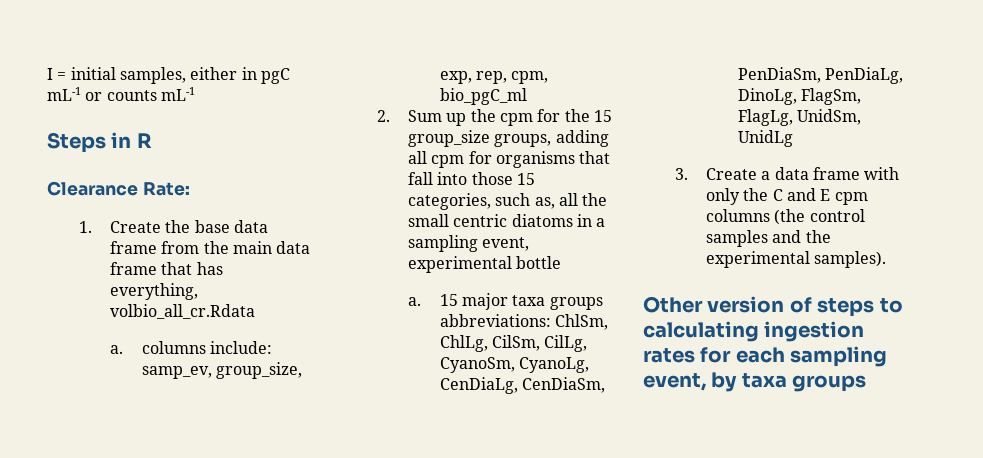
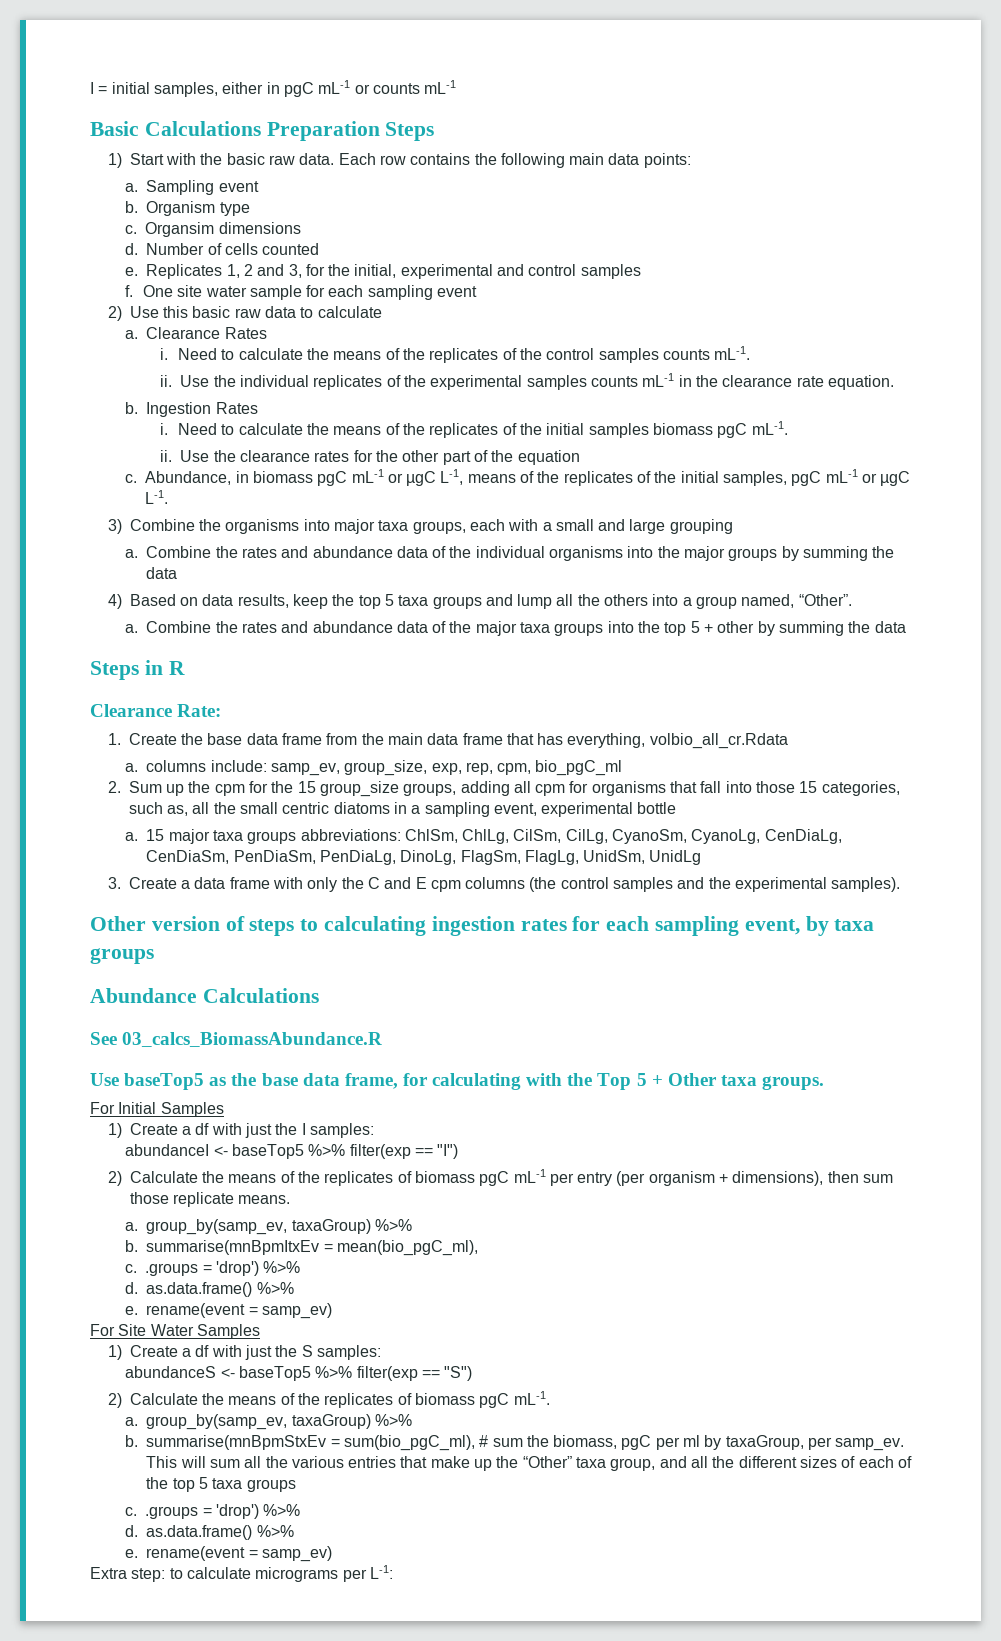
(195, 94) none -> [90,121,435,141] [107,153,691,168] [125,180,259,195] [125,201,250,216] [125,222,301,237] [125,243,320,255] [125,264,641,279] [125,285,478,300] [107,306,382,321] [125,327,267,339] [160,346,751,363] [160,373,894,390] [125,402,258,417] [160,421,788,438] [160,450,580,465] [125,469,911,486] [145,490,169,504] [107,519,733,534] [125,546,895,561] [146,567,178,579] [107,594,852,609] [125,621,906,636] // Basic Calculations Preparation Steps // 1) Start with the basic raw data. Each row contains the following main data points: // a. Sampling event // b. Organism type // c. Organsim dimensions // d. Number of cells counted // e. Replicates 1, 2 and 3, for the initial, experimental and control samples // f. One site water sample for each sampling event // 2) Use this basic raw data to calculate // a. Clearance Rates // i. Need to calculate the means of the replicates of the control samples counts mL-1. // ii. Use the individual replicates of the experimental samples counts mL-1 in the clearance rate equation. // b. Ingestion Rates // i. Need to calculate the means of the replicates of the initial samples biomass pgC mL-1. // ii. Use the clearance rates for the other part of the equation // c. Abundance, in biomass pgC mL-1 or µgC L-1, means of the replicates of the initial samples, pgC mL-1 or µgC L-1. // 3) Combine the organisms into major taxa groups, each with a small and large grouping // a. Combine the rates and abundance data of the individual organisms into the major groups by summing the data // 4) Based on data results, keep the top 5 taxa groups and lump all the others into a group named, “Other”. // a. Combine the rates and abundance data of the major taxa groups into the top 5 + other by summing the data
(867, 383) none -> [90,988,319,1003] [90,1032,383,1047] [90,1073,825,1090] [90,1102,224,1117] [107,1123,374,1138] [125,1144,459,1159] [107,1169,894,1186] [129,1192,291,1207] [125,1219,412,1235] [125,1240,478,1256] [125,1261,301,1276] [125,1282,294,1297] [125,1303,332,1319] [90,1324,260,1339] [107,1345,381,1360] [125,1366,473,1381] [107,1391,550,1408] [125,1414,412,1430] [125,1435,905,1451] [146,1456,912,1471] [146,1477,296,1492] [125,1504,301,1519] [125,1525,294,1540] [125,1546,332,1562] [90,1565,393,1582] // Abundance Calculations // See 03_calcs_BiomassAbundance.R // Use baseTop5 as the base data frame, for calculating with the Top 5 + Other taxa groups. // For Initial Samples // 1) Create a df with just the I samples: // abundanceI <- baseTop5 %>% filter(exp == "I") // 2) Calculate the means of the replicates of biomass pgC mL-1 per entry (per organism + dimensions), then sum those replicate means. // a. group_by(samp_ev, taxaGroup) %>% // b. summarise(mnBpmItxEv = mean(bio_pgC_ml), // c. .groups = 'drop') %>% // d. as.data.frame() %>% // e. rename(event = samp_ev) // For Site Water Samples // 1) Create a df with just the S samples: // abundanceS <- baseTop5 %>% filter(exp == "S") // 2) Calculate the means of the replicates of biomass pgC mL-1. // a. group_by(samp_ev, taxaGroup) %>% // b. summarise(mnBpmStxEv = sum(bio_pgC_ml), # sum the biomass, pgC per ml by taxaGroup, per samp_ev. This will sum all the various entries that make up the “Other” taxa group, and all the different sizes of each of the top 5 taxa groups // c. .groups = 'drop') %>% // d. as.data.frame() %>% // e. rename(event = samp_ev) // Extra step: to calculate micrograms per L-1:

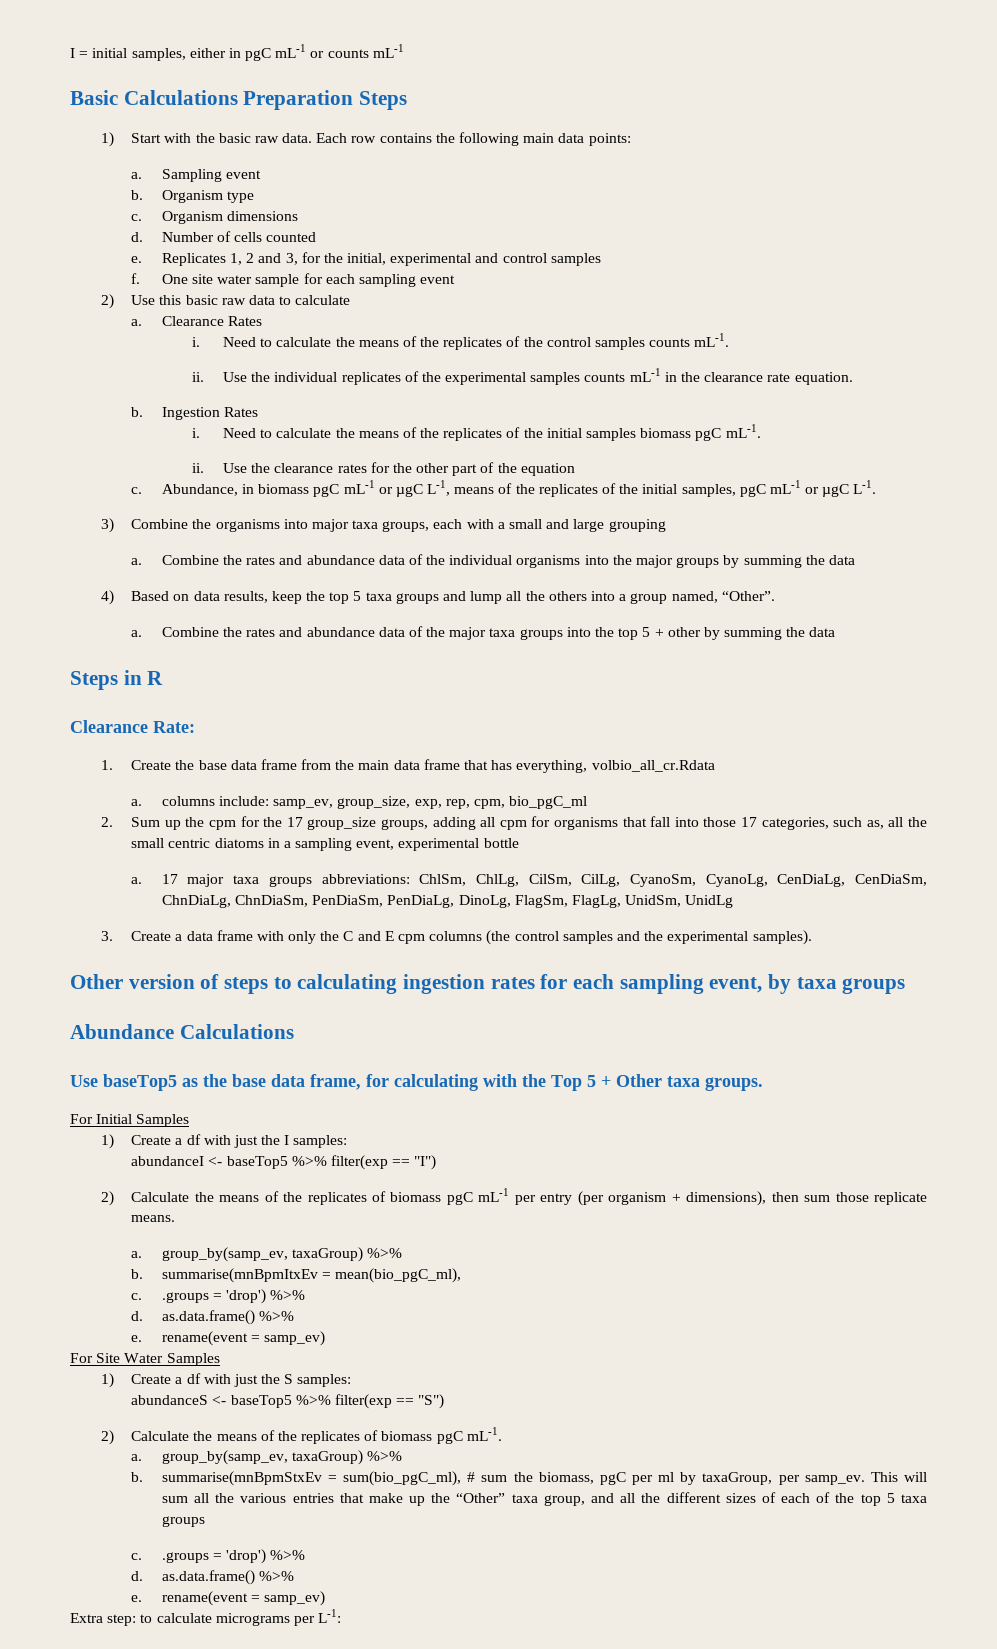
[145,222,215,237] Organsim -> [161,211,223,224] Organism
[297,781,316,793] 15 -> [286,817,303,827] 17
[799,781,818,793] 15 -> [740,817,757,827] 17
[146,829,165,841] 15 -> [161,874,178,884] 17
(230, 857) none -> [161,895,308,908] ChnDiaLg, ChnDiaSm,
[90,1032,383,1047] // See 03_calcs_BiomassAbundance.R -> (294, 1031) none

